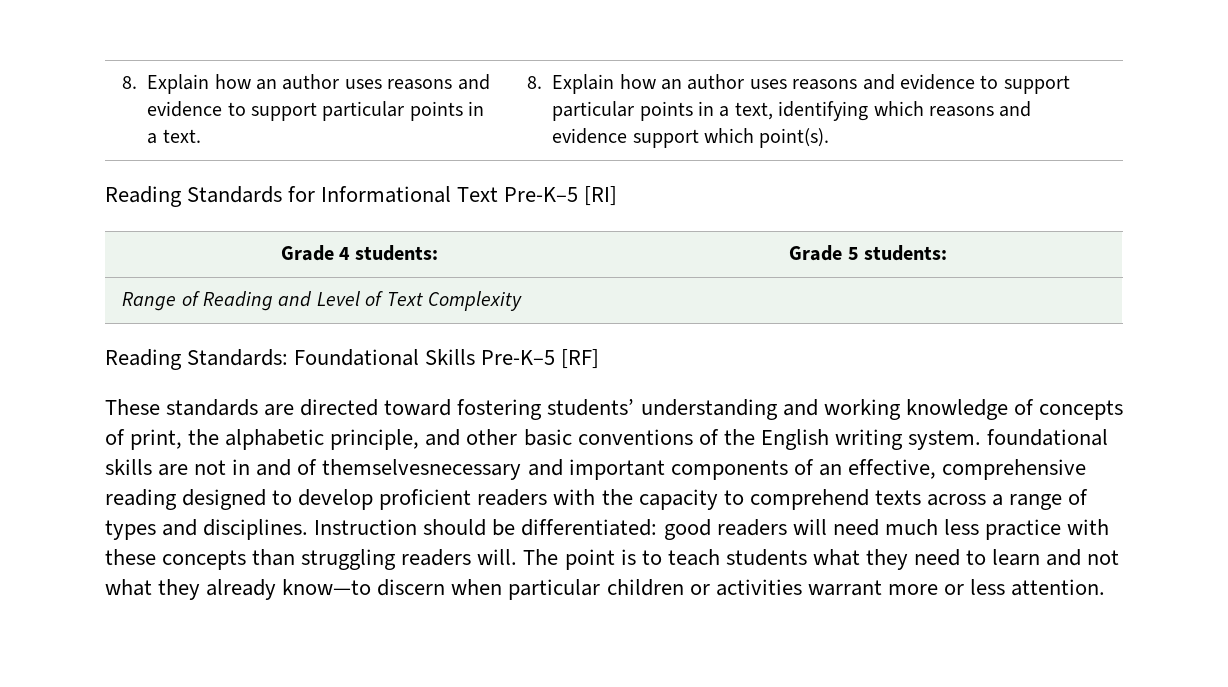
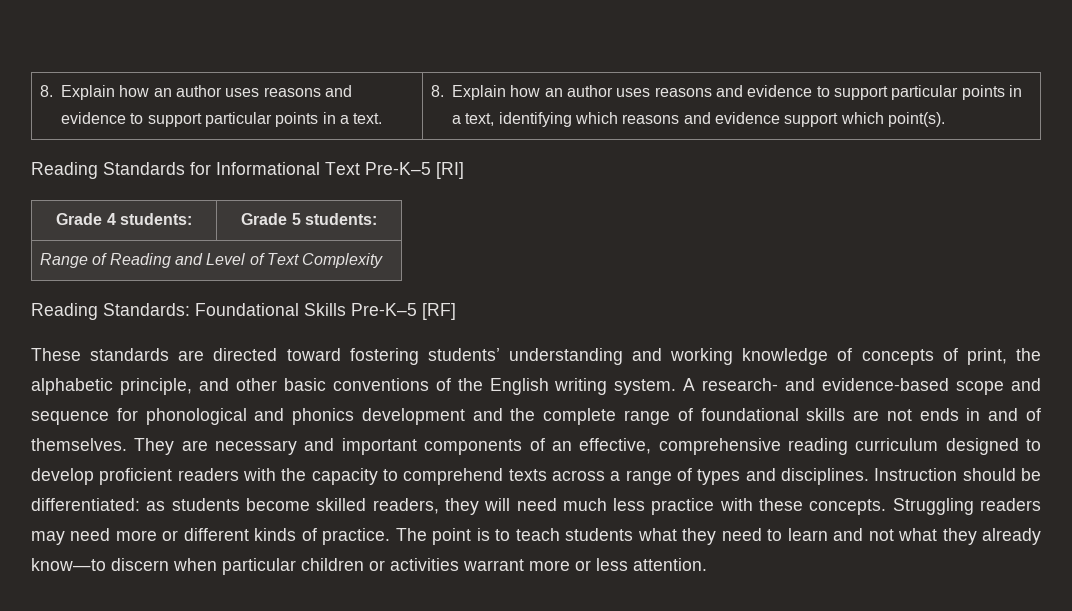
(981, 440) none -> [683,378,1041,395] [31,408,693,425] A research- and evidence-based scope and sequence for phonological and phonics development and the complete range of
(227, 467) none -> [919,408,959,421] ends
[322,459,522,480] themselvesnecessary -> [31,438,298,455] themselves. They are necessary
(177, 499) none -> [855,438,939,451] curriculum
[663,519,787,540] good readers -> [146,498,479,515] as students become skilled readers, they
[162,549,518,570] concepts than struggling readers will. -> [809,498,1041,515] [31,528,391,545] concepts. Struggling readers may need more or different kinds of practice.

